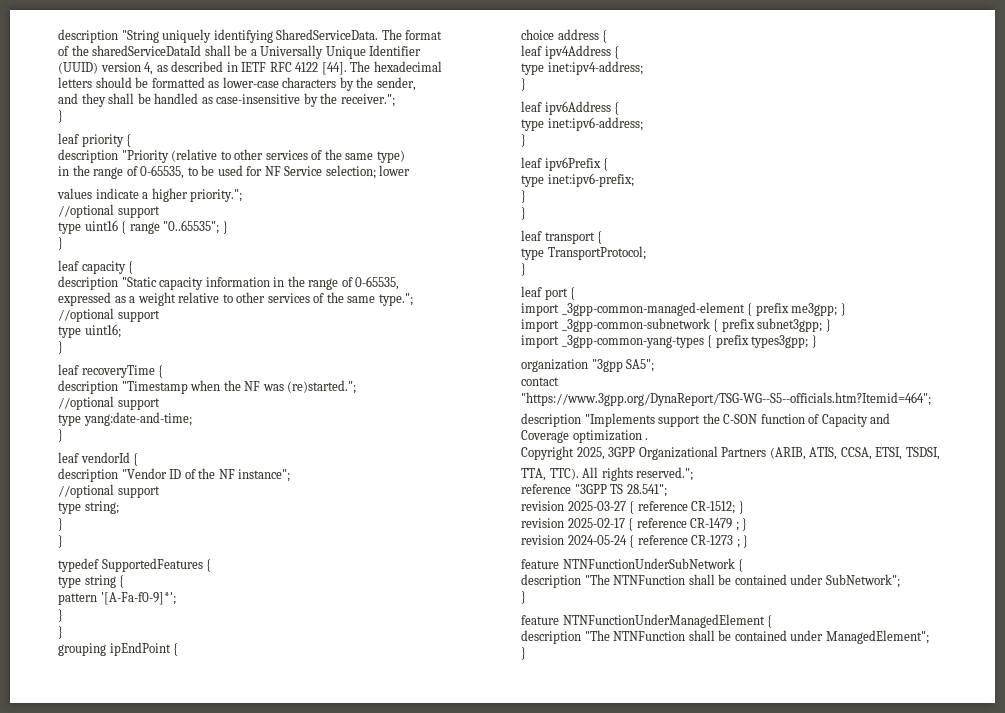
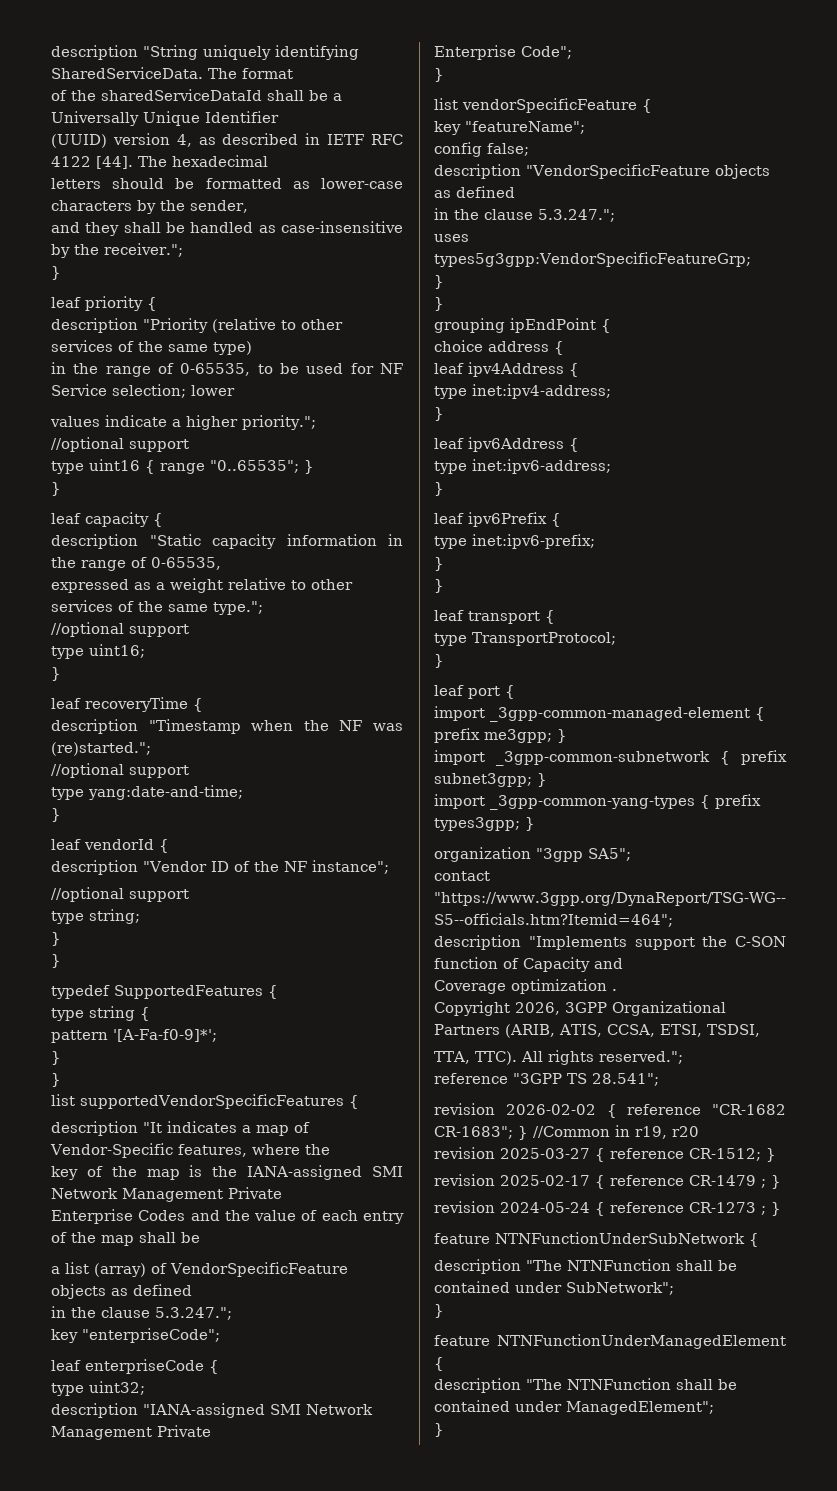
(63, 632) none -> [51,1094,359,1109] [51,1121,310,1136] [50,1143,330,1158] [51,1165,403,1180] [51,1187,282,1202] [51,1209,404,1224] [51,1232,200,1246] [51,1262,348,1277] [51,1284,192,1299] [51,1306,232,1320] [51,1328,220,1343] [51,1359,219,1374] [51,1381,145,1396] [51,1403,373,1418] [51,1425,211,1440] [434,45,572,60] [434,68,444,82] [434,98,652,113] [434,121,585,135] [434,142,529,157] [434,164,770,179] [434,186,515,198] [434,208,615,222] [434,234,469,242] [434,252,751,267] [434,275,444,289] [434,297,444,311] // list supportedVendorSpecificFeatures { // description "It indicates a map of Vendor-Specific features, where the // key of the map is the IANA-assigned SMI Network Management Private // Enterprise Codes and the value of each entry of the map shall be // a list (array) of VendorSpecificFeature objects as defined // in the clause 5.3.247."; // key "enterpriseCode"; // leaf enterpriseCode { // type uint32; // description "IANA-assigned SMI Network Management Private // Enterprise Code"; // } // list vendorSpecificFeature { // key "featureName"; // config false; // description "VendorSpecificFeature objects as defined // in the clause 5.3.247."; // uses types5g3gpp:VendorSpecificFeatureGrp; // } // }
[576,447,605,460] 2025, -> [515,1002,560,1015] 2026,
(667, 490) none -> [434,1103,786,1118] [434,1125,699,1140] // revision 2026-02-02 { reference "CR-1682 CR-1683"; } //Common in r19, r20

